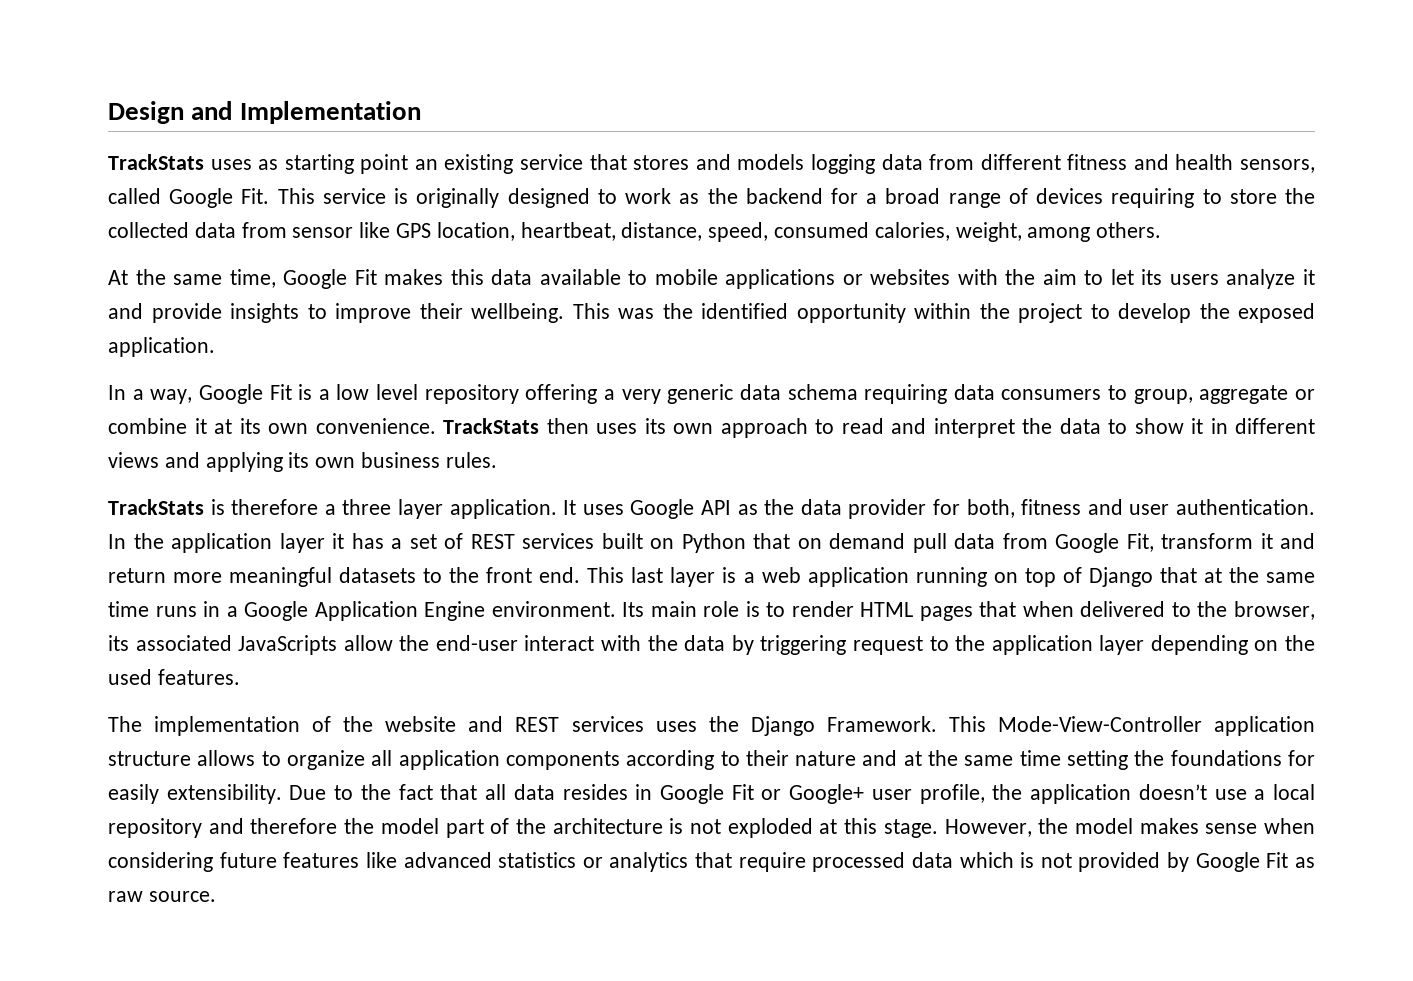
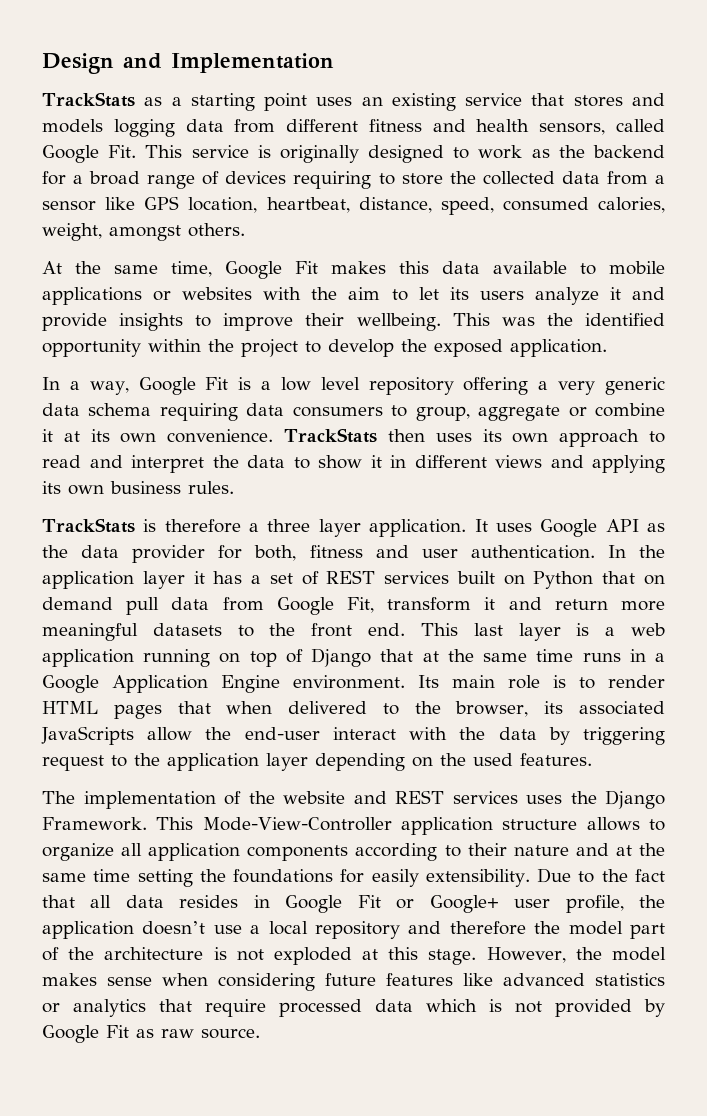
[210,159,279,170] uses as -> [144,97,182,106] as a
(409, 164) none -> [316,97,353,106] uses
(287, 230) none -> [655,175,666,184] a
[1027,227,1091,242] among -> [109,225,181,241] amongst

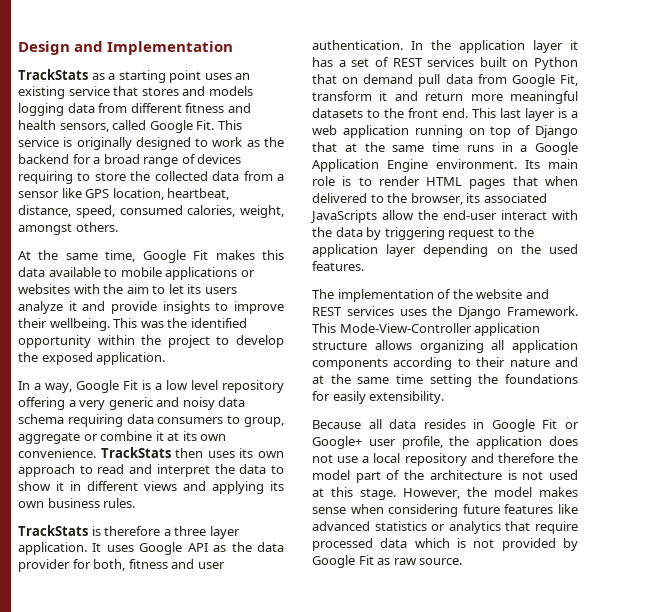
(665, 386) none -> [156,397,215,410] and noisy
[649,819,665,831] [42,843,114,861] to organize -> [419,340,484,353] organizing
[537,868,665,883] [42,895,75,908] Due to the fact that -> [312,420,361,429] // Because
[142,921,206,935] doesn’t -> [549,436,578,446] [312,454,333,463] does not
[273,947,352,965] exploded -> [549,470,578,480] used

